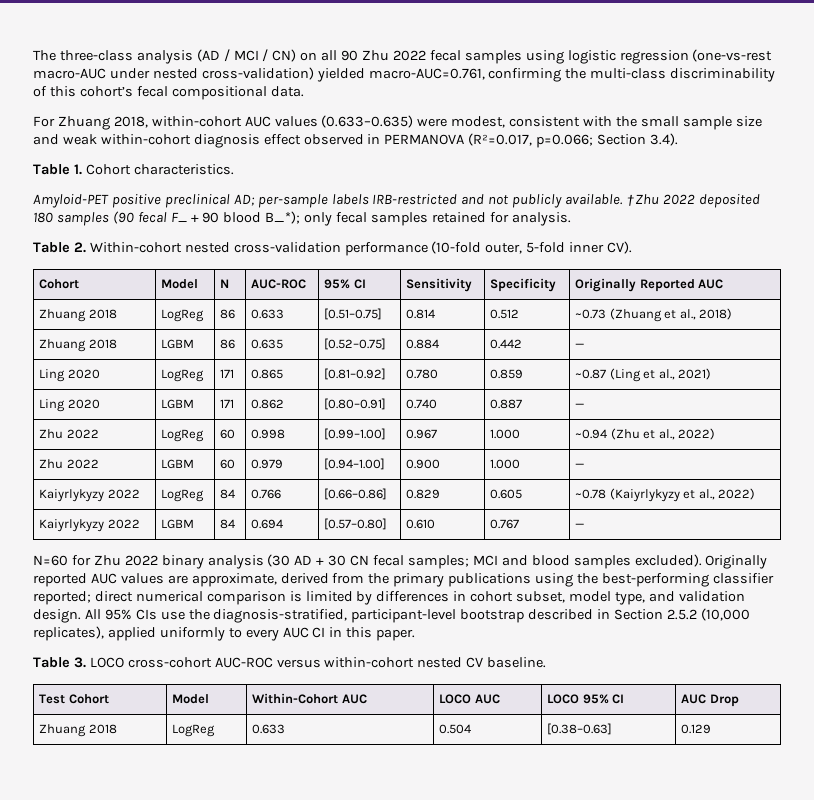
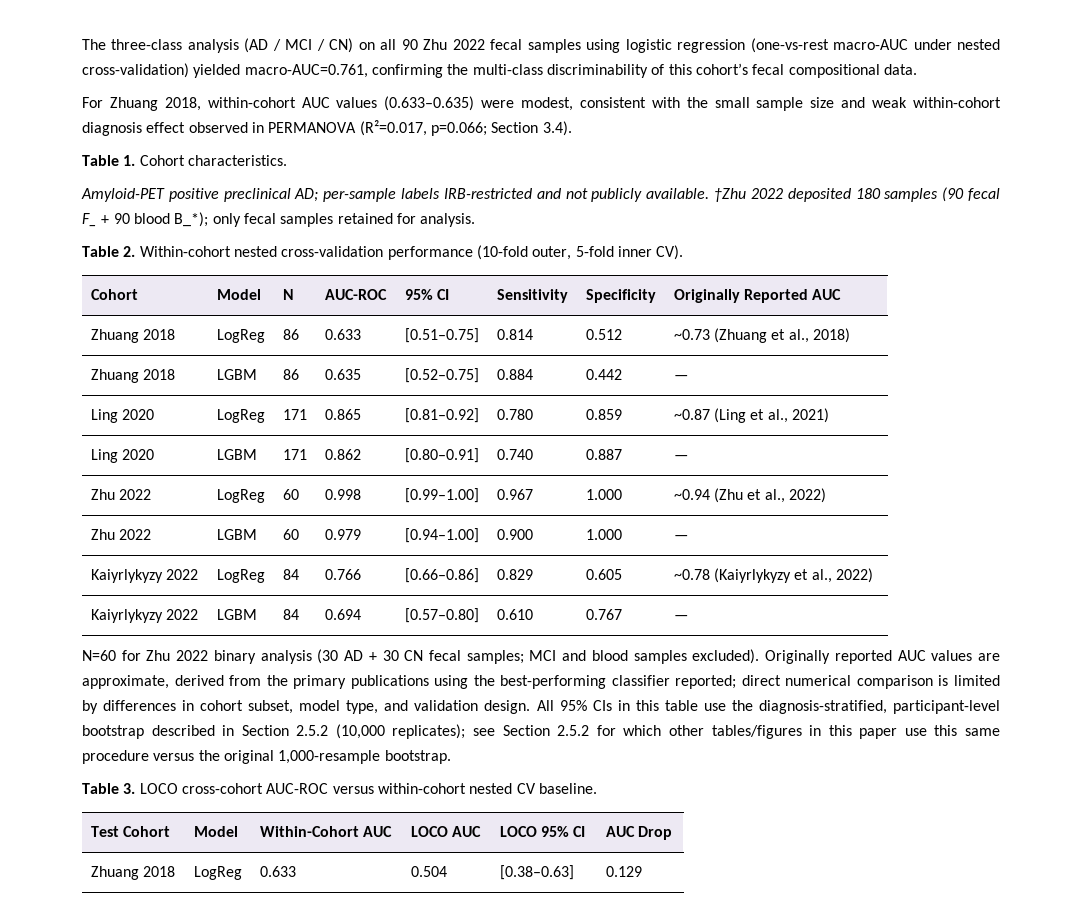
(157, 614) none -> [617,700,698,711] in this table
[33,626,416,641] replicates), applied uniformly to every AUC CI in this paper. -> [392,724,1000,739] [82,750,451,764] replicates); see Section 2.5.2 for which other tables/figures in this paper use this same procedure versus the original 1,000-resample bootstrap.

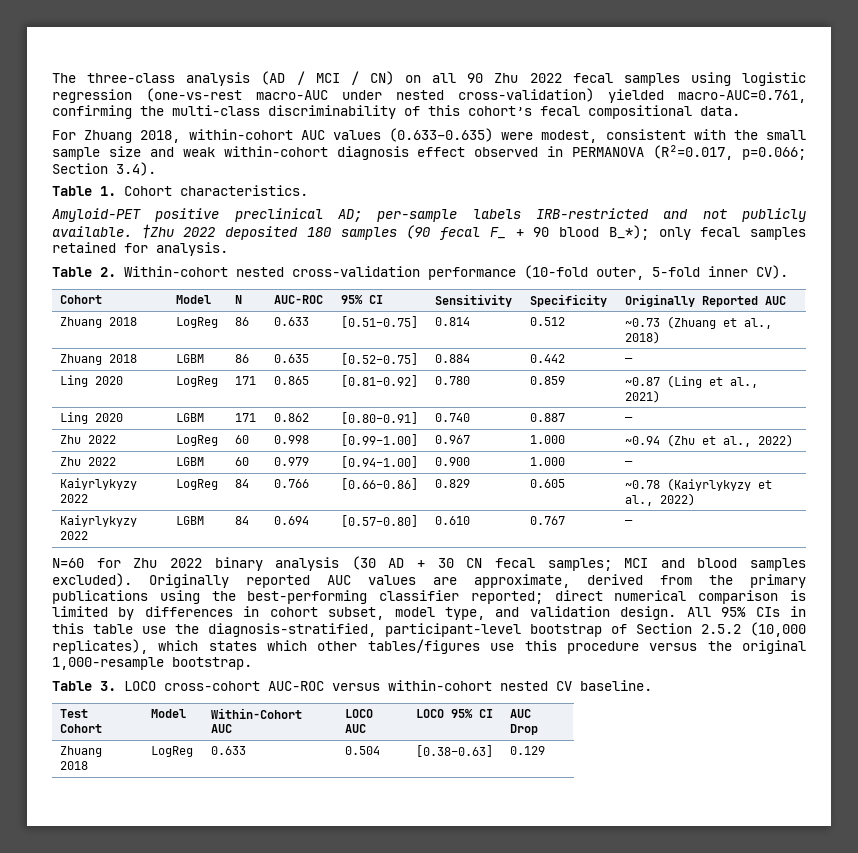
[151,725,235,736] described in -> [611,624,627,634] of
[392,724,898,739] replicates); see Section 2.5.2 for which other tables/figures in this paper -> [52,639,480,654] replicates), which states which other tables/figures
[964,728,1000,736] same -> (557, 645) none

